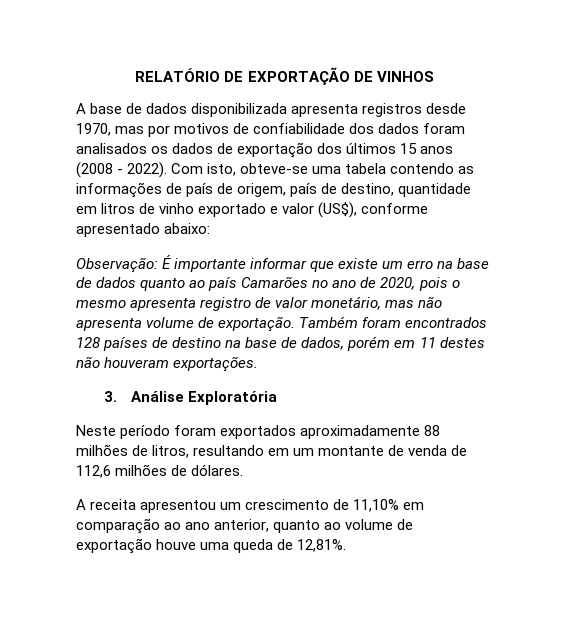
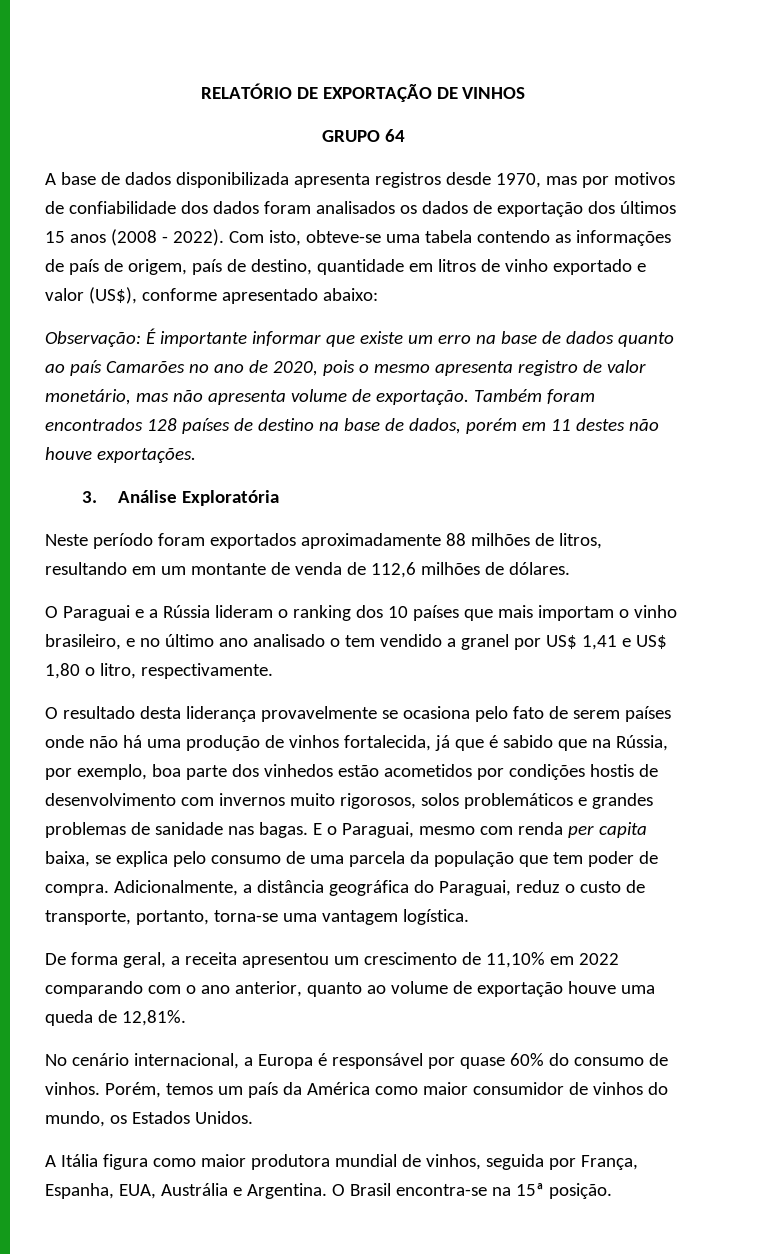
(434, 76) none -> [321,129,405,142] // GRUPO 64
[104,357,170,368] houveram -> [45,447,92,460] houve
[76,499,86,510] A -> [45,605,677,621] [45,634,667,650] [45,663,273,679] [45,706,671,722] [45,735,668,751] [45,764,658,780] [45,793,653,809] [45,822,647,838] [45,851,658,867] [45,880,645,896] [45,909,469,925] [45,952,180,968] O Paraguai e a Rússia lideram o ranking dos 10 países que mais importam o vinho brasileiro, e no último ano analisado o tem vendido a granel por US$ 1,41 e US$ 1,80 o litro, respectivamente. // O resultado desta liderança provavelmente se ocasiona pelo fato de serem países onde não há uma produção de vinhos fortalecida, já que é sabido que na Rússia, por exemplo, boa parte dos vinhedos estão acometidos por condições hostis de desenvolvimento com invernos muito rigorosos, solos problemáticos e grandes problemas de sanidade nas bagas. E o Paraguai, mesmo com renda per capita baixa, se explica pelo consumo de uma parcela da população que tem poder de compra. Adicionalmente, a distância geográfica do Paraguai, reduz o custo de transporte, portanto, torna-se uma vantagem logística. // De forma geral, a
[76,518,182,534] comparação ao -> [578,953,619,965] [45,981,196,997] 2022 comparando com o
(347, 545) none -> [45,1053,668,1069] [45,1082,668,1098] [45,1111,253,1127] [45,1154,638,1170] [45,1183,612,1199] // No cenário internacional, a Europa é responsável por quase 60% do consumo de vinhos. Porém, temos um país da América como maior consumidor de vinhos do mundo, os Estados Unidos. // A Itália figura como maior produtora mundial de vinhos, seguida por França, Espanha, EUA, Austrália e Argentina. O Brasil encontra-se na 15ª posição.

